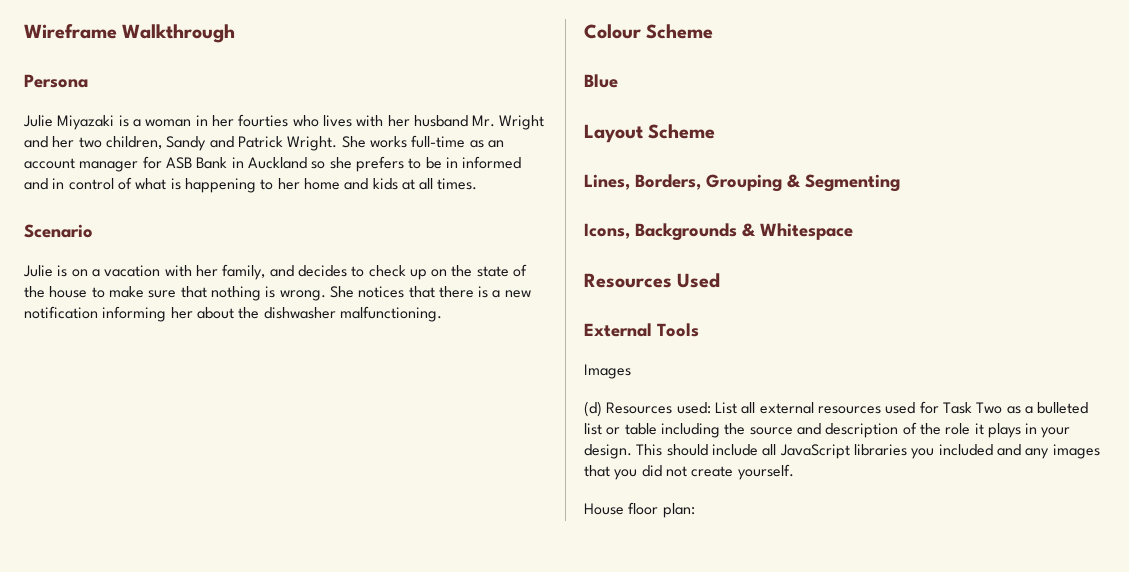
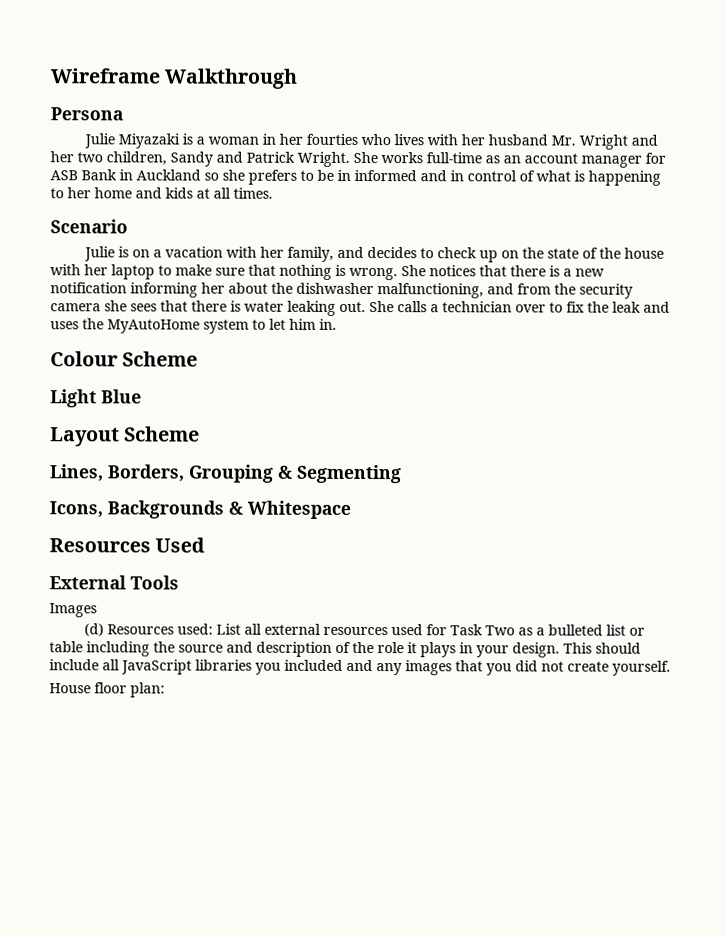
(88, 292) none -> [50,264,155,280] with her laptop
[339,306,442,322] malfunctioning. -> [377,283,633,299] [50,300,670,316] [50,318,337,334] malfunctioning, and from the security camera she sees that there is water leaking out. She calls a technician over to fix the leak and uses the MyAutoHome system to let him in.
(714, 31) none -> [50,389,97,408] Light

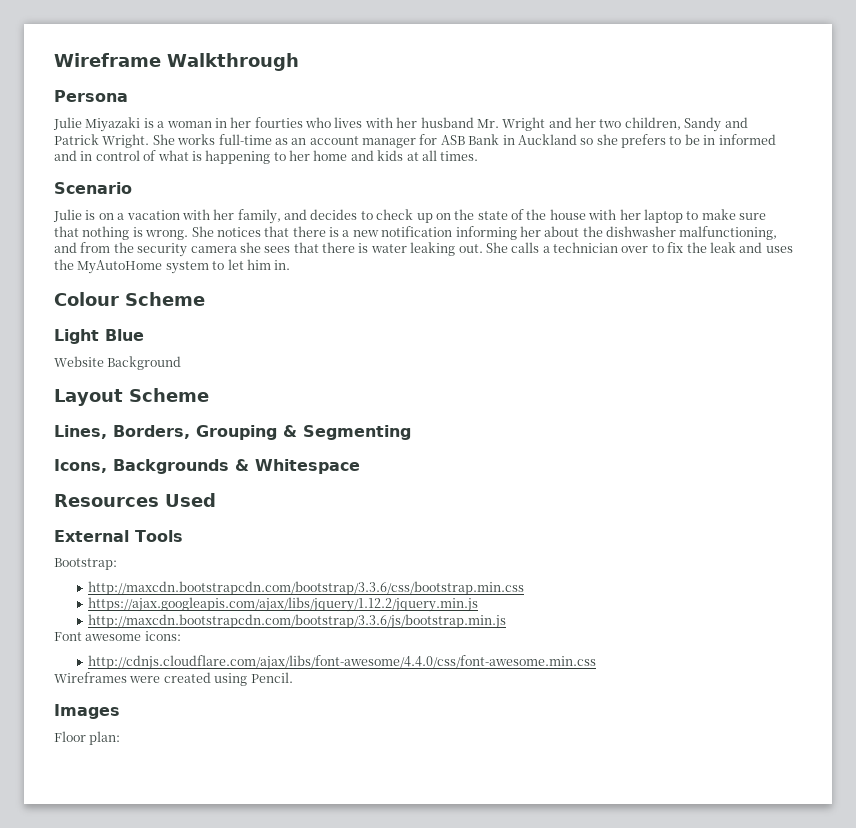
(142, 396) none -> [54,356,182,370] // Website Background
[49,603,97,618] [83,623,645,637] [49,641,641,658] [49,659,671,676] [49,682,127,694] Images // (d) Resources used: List all external resources used for Task Two as a bulleted list or table including the source and description of the role it plays in your design. This should include all JavaScript libraries you included and any images that you did not create yourself. // House floor -> [54,558,117,570] [88,581,525,595] [88,597,479,612] [88,614,507,629] [54,631,181,641] [88,655,597,670] [54,672,293,686] [54,704,120,719] [54,731,86,742] Bootstrap: // http://maxcdn.bootstrapcdn.com/bootstrap/3.3.6/css/bootstrap.min.css // https://ajax.googleapis.com/ajax/libs/jquery/1.12.2/jquery.min.js // http://maxcdn.bootstrapcdn.com/bootstrap/3.3.6/js/bootstrap.min.js // Font awesome icons: // http://cdnjs.cloudflare.com/ajax/libs/font-awesome/4.4.0/css/font-awesome.min.css // Wireframes were created using Pencil. // Images // Floor

